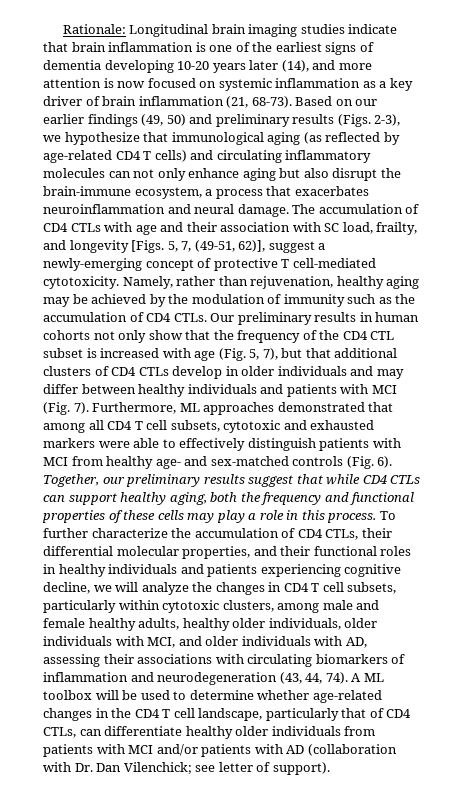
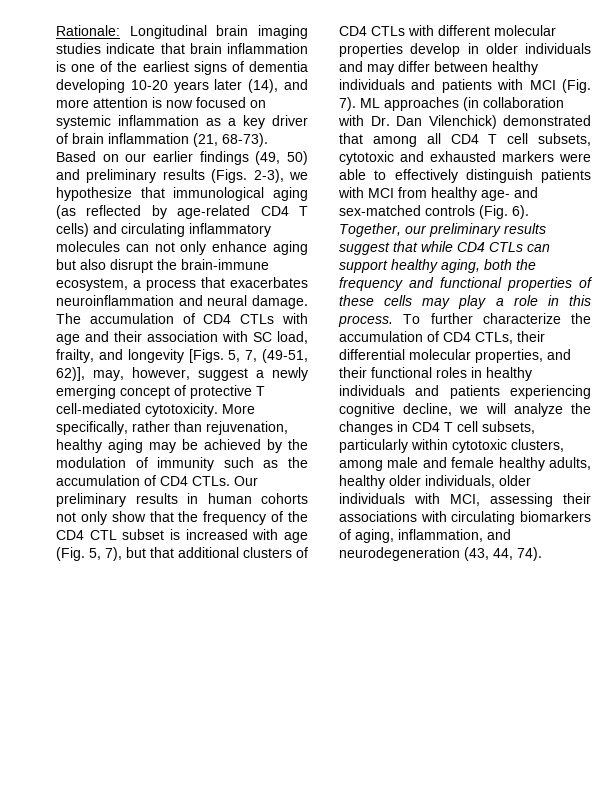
[268,241,326,253] [43,258,142,271] suggest a newly-emerging -> [93,367,308,381] [56,385,116,399] may, however, suggest a newly emerging
[122,276,173,289] Namely, -> [222,404,255,414] [56,421,128,435] More specifically,
(169, 371) none -> [408,25,556,36] [339,43,403,57] with different molecular properties
[92,402,177,414] Furthermore, -> (356, 104) none
(275, 408) none -> [463,97,564,111] [338,115,497,129] (in collaboration with Dr. Dan Vilenchick)
[178,636,367,648] and older individuals with AD, -> (480, 500) none
[43,672,128,682] inflammation -> [355,529,483,543] aging, inflammation,
[351,673,384,682] [43,690,382,703] [43,708,412,721] [43,726,376,739] [43,744,397,757] [43,762,330,775] A ML toolbox will be used to determine whether age-related changes in the CD4 T cell landscape, particularly that of CD4 CTLs, can differentiate healthy older individuals from patients with MCI and/or patients with AD (collaboration with Dr. Dan Vilenchick; see letter of support). -> (542, 554) none

